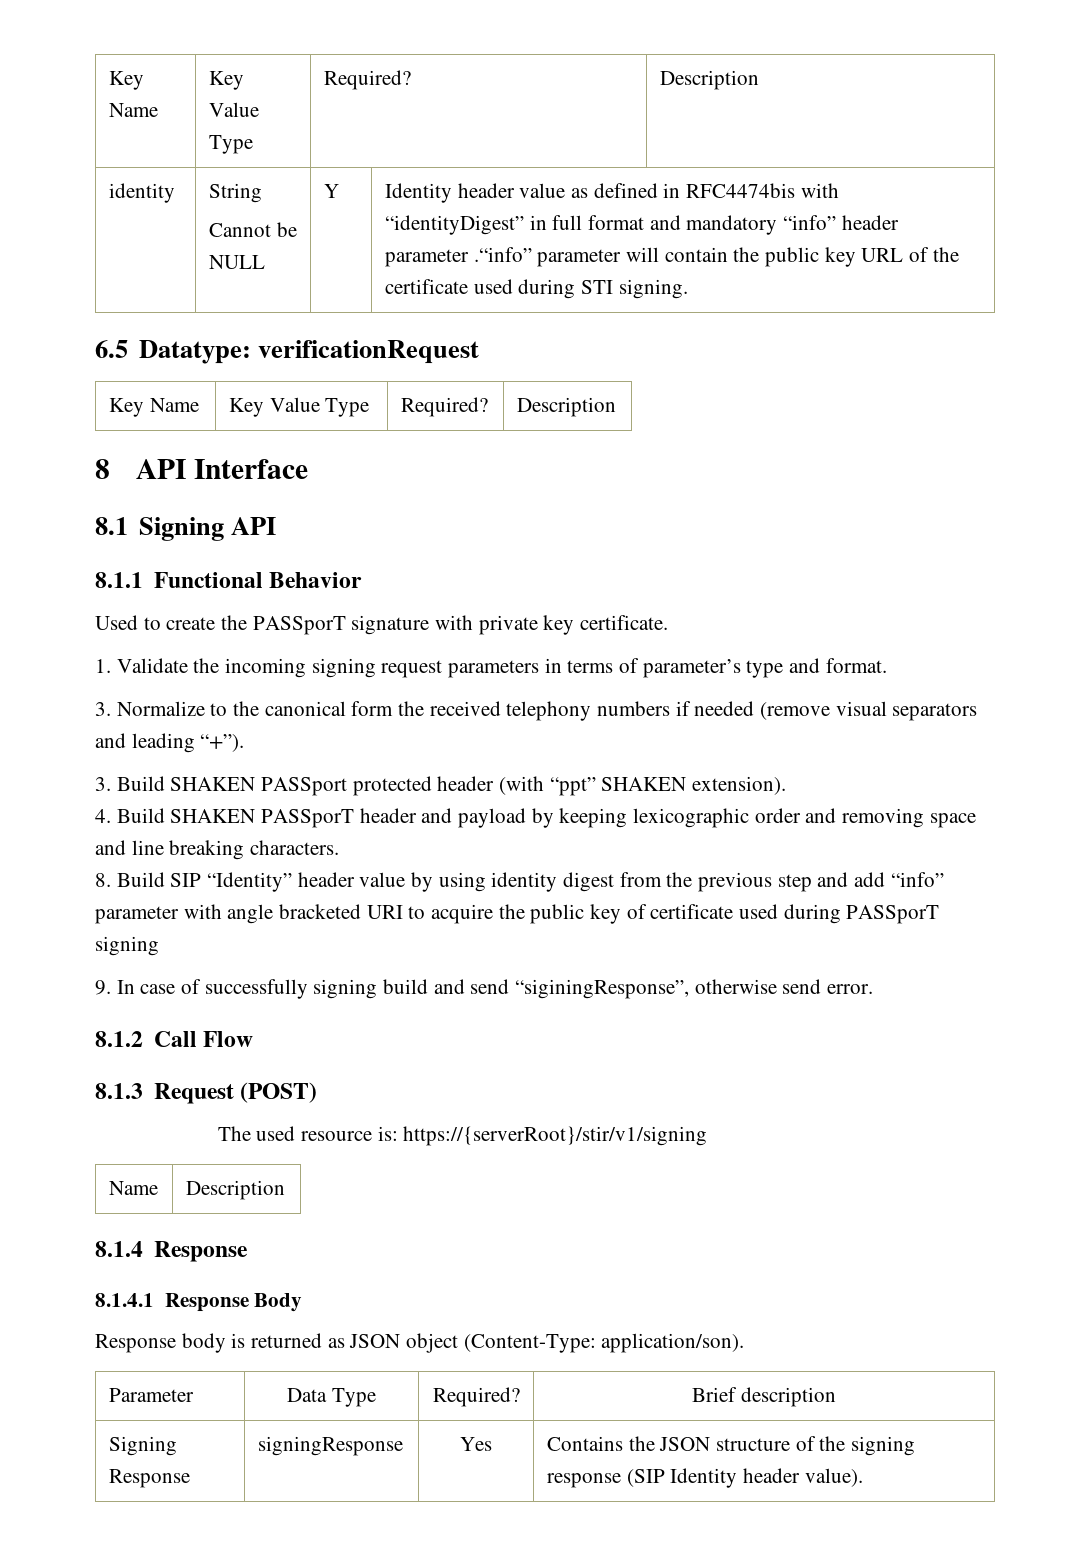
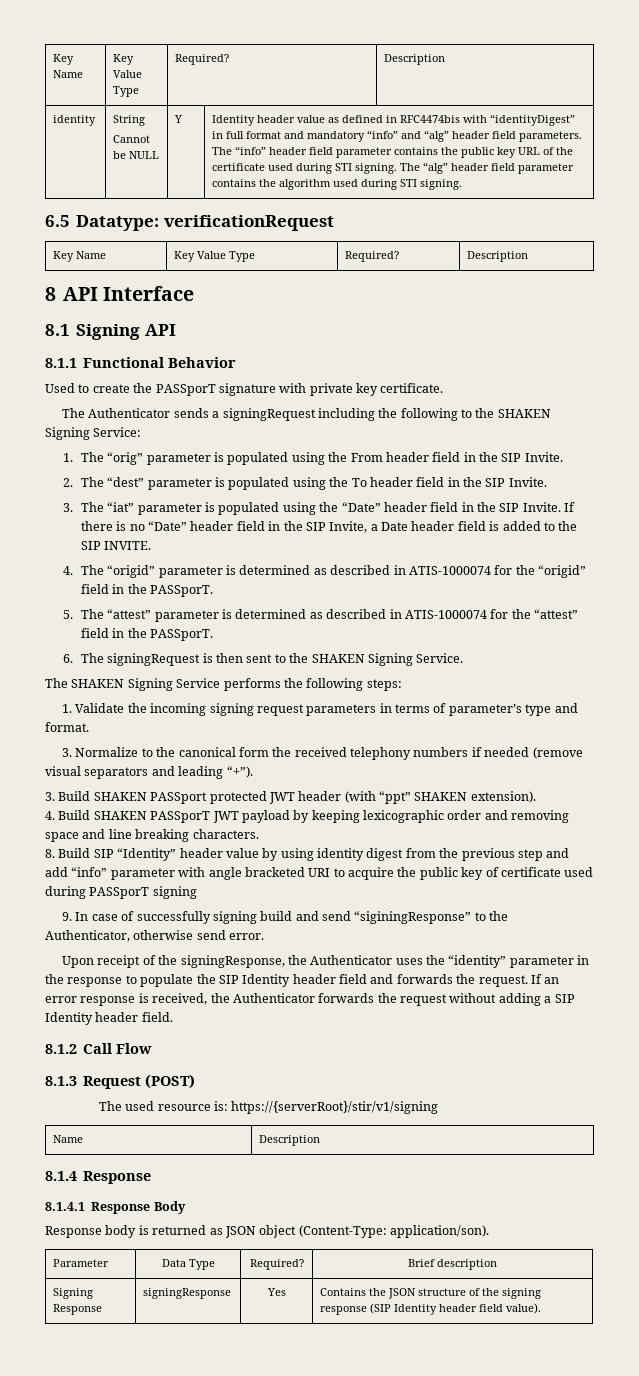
[841,215,899,230] [384,247,728,267] header parameter .“info” parameter will contain -> [401,130,583,142] [212,146,439,158] and “alg” header field parameters. The “info” header field parameter contains
(688, 289) none -> [400,162,575,174] [212,179,463,190] The “alg” header field parameter contains the algorithm used during STI signing.
(669, 622) none -> [62,408,551,421] [45,427,142,440] [62,452,563,465] [62,477,547,490] [62,502,576,515] [80,521,578,533] [80,541,152,550] [62,565,587,578] [80,584,214,597] [62,609,579,622] [80,628,214,641] [62,653,464,666] [45,678,402,691] // The Authenticator sends a signingRequest including the following to the SHAKEN Signing Service: // 1. The “orig” parameter is populated using the From header field in the SIP Invite. // 2. The “dest” parameter is populated using the To header field in the SIP Invite. // 3. The “iat” parameter is populated using the “Date” header field in the SIP Invite. If there is no “Date” header field in the SIP Invite, a Date header field is added to the SIP INVITE. // 4. The “origid” parameter is determined as described in ATIS-1000074 for the “origid” field in the PASSporT. // 5. The “attest” parameter is determined as described in ATIS-1000074 for the “attest” field in the PASSporT. // 6. The signingRequest is then sent to the SHAKEN Signing Service. // The SHAKEN Signing Service performs the following steps:
(432, 786) none -> [268,792,295,804] JWT
[359,808,453,823] header and -> [212,811,239,823] JWT
[515,979,690,999] “siginingResponse”, -> [354,911,509,924] [45,930,130,942] “siginingResponse” to the Authenticator,
(874, 989) none -> [62,955,590,968] [45,974,560,987] [45,993,575,1006] [45,1012,173,1025] // Upon receipt of the signingResponse, the Authenticator uses the “identity” parameter in the response to populate the SIP Identity header field and forwards the request. If an error response is received, the Authenticator forwards the request without adding a SIP Identity header field.
(800, 1475) none -> [479,1304,504,1312] field

